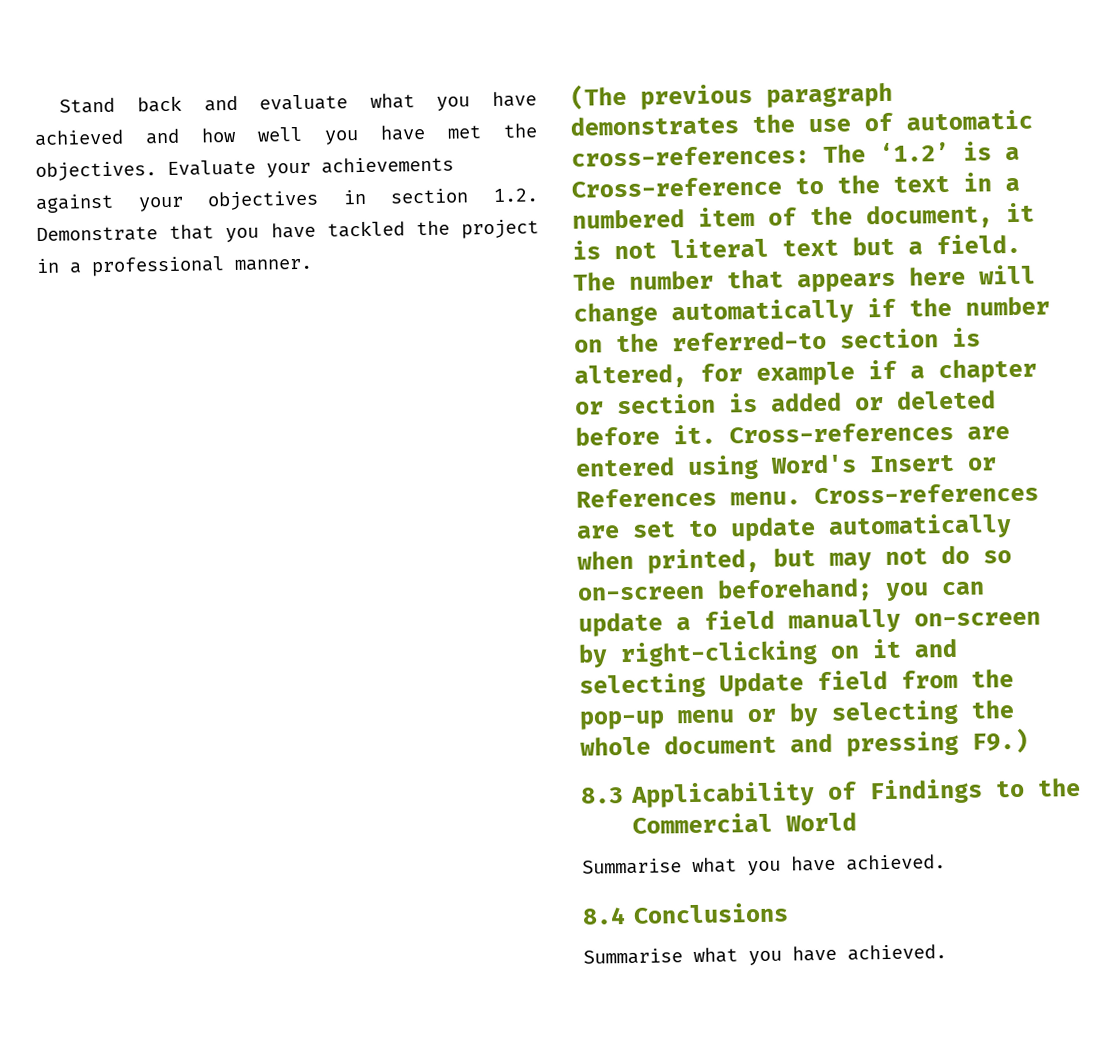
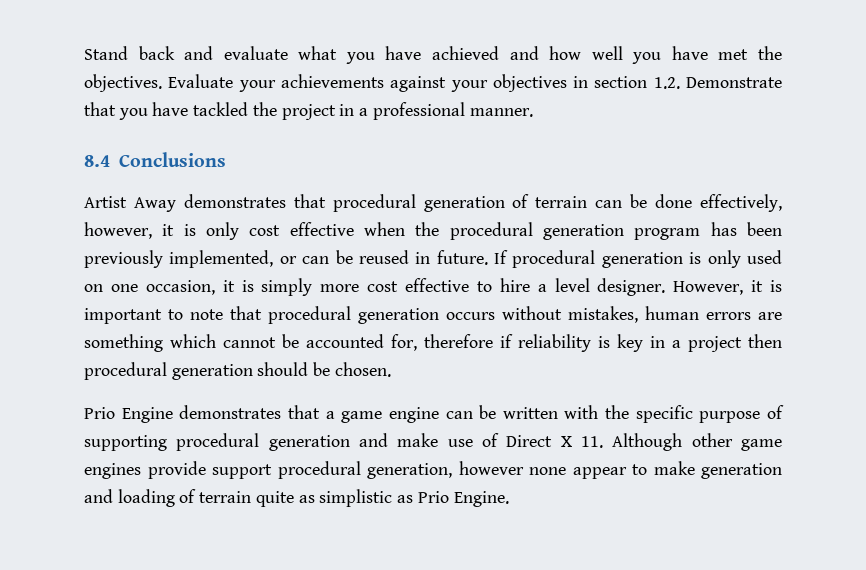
[570,82,893,110] [570,109,1033,136] [571,141,1020,167] [571,172,1020,198] [572,202,1035,230] [572,233,1021,260] [573,264,1036,293] [573,296,1050,327] [574,327,981,353] [574,358,1037,389] [575,390,996,415] [575,421,1010,446] [575,453,997,481] [576,482,1039,508] [576,513,1012,542] [577,545,1012,574] [577,578,985,603] [578,608,1041,637] [578,638,958,668] [579,669,1014,699] [579,699,1014,730] [580,727,1029,757] [580,778,1082,808] [632,812,858,834] [582,854,946,876] [582,902,790,925] [583,944,947,966] (The previous paragraph demonstrates the use of automatic cross-references: The ‘1.2’ is a Cross-reference to the text in a numbered item of the document, it is not literal text but a field. The number that appears here will change automatically if the number on the referred-to section is altered, for example if a chapter or section is added or deleted before it. Cross-references are entered using Word's Insert or References menu. Cross-references are set to update automatically when printed, but may not do so on-screen beforehand; you can update a field manually on-screen by right-clicking on it and selecting Update field from the pop-up menu or by selecting the whole document and pressing F9.) // 8.3 Applicability of Findings to the Commercial World // Summarise what you have achieved. // 8.4 Conclusions // Summarise what you have achieved. -> [84,152,226,167] [84,194,782,212] [84,222,783,240] [84,250,783,268] [84,278,782,296] [84,306,782,324] [84,334,782,352] [84,362,391,380] [84,405,784,423] [84,433,782,451] [84,461,782,479] [84,489,509,507] 8.4 Conclusions // Artist Away demonstrates that procedural generation of terrain can be done effectively, however, it is only cost effective when the procedural generation program has been previously implemented, or can be reused in future. If procedural generation is only used on one occasion, it is simply more cost effective to hire a level designer. However, it is important to note that procedural generation occurs without mistakes, human errors are something which cannot be accounted for, therefore if reliability is key in a project then procedural generation should be chosen. // Prio Engine demonstrates that a game engine can be written with the specific purpose of supporting procedural generation and make use of Direct X 11. Although other game engines provide support procedural generation, however none appear to make generation and loading of terrain quite as simplistic as Prio Engine.

